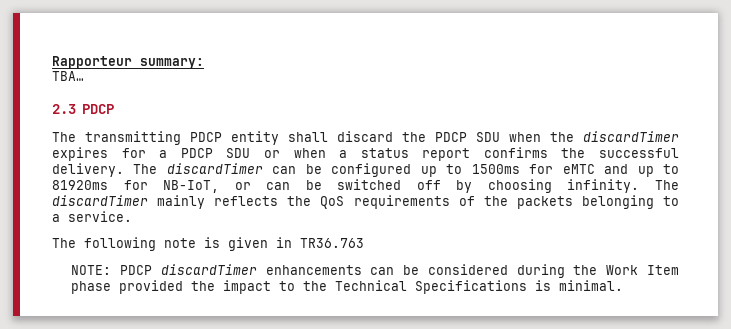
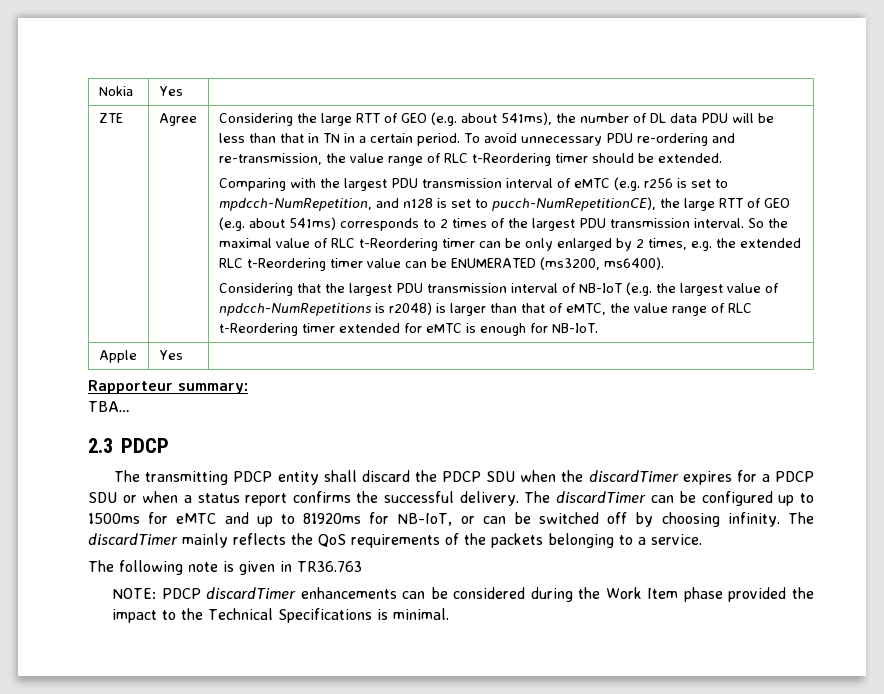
(52, 62) none -> [98,86,133,96] [158,86,183,96] [98,113,123,123] [158,113,197,126] [218,112,774,126] [218,133,735,146] [218,153,722,166] [218,177,728,191] [218,197,790,211] [218,217,788,231] [218,238,801,251] [218,257,664,271] [218,282,779,296] [218,302,752,316] [218,323,598,336] [98,350,137,363] [158,350,183,360] Nokia | Yes | // ZTE | Agree | Considering the large RTT of GEO (e.g. about 541ms), the number of DL data PDU will be less than that in TN in a certain period. To avoid unnecessary PDU re-ordering and re-transmission, the value range of RLC t-Reordering timer should be extended. // Comparing with the largest PDU transmission interval of eMTC (e.g. r256 is set to mpdcch-NumRepetition, and n128 is set to pucch-NumRepetitionCE), the large RTT of GEO (e.g. about 541ms) corresponds to 2 times of the largest PDU transmission interval. So the maximal value of RLC t-Reordering timer can be only enlarged by 2 times, e.g. the extended RLC t-Reordering timer value can be ENUMERATED (ms3200, ms6400). // Considering that the largest PDU transmission interval of NB-IoT (e.g. the largest value of npdcch-NumRepetitions is r2048) is larger than that of eMTC, the value range of RLC t-Reordering timer extended for eMTC is enough for NB-IoT. // Apple | Yes | //

